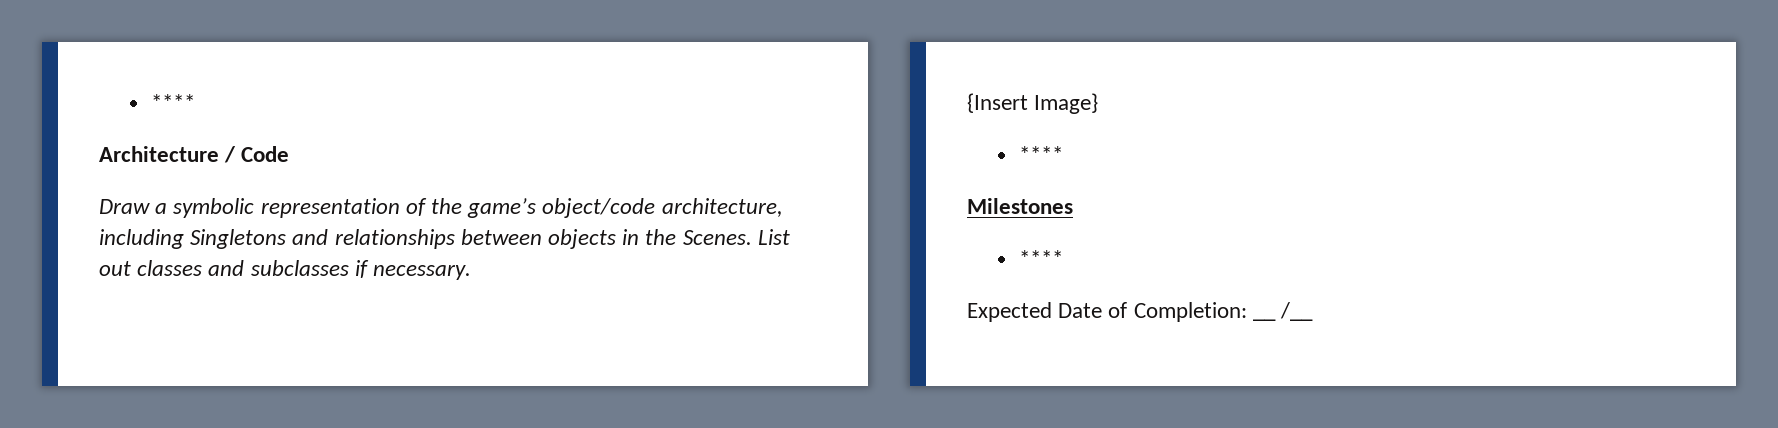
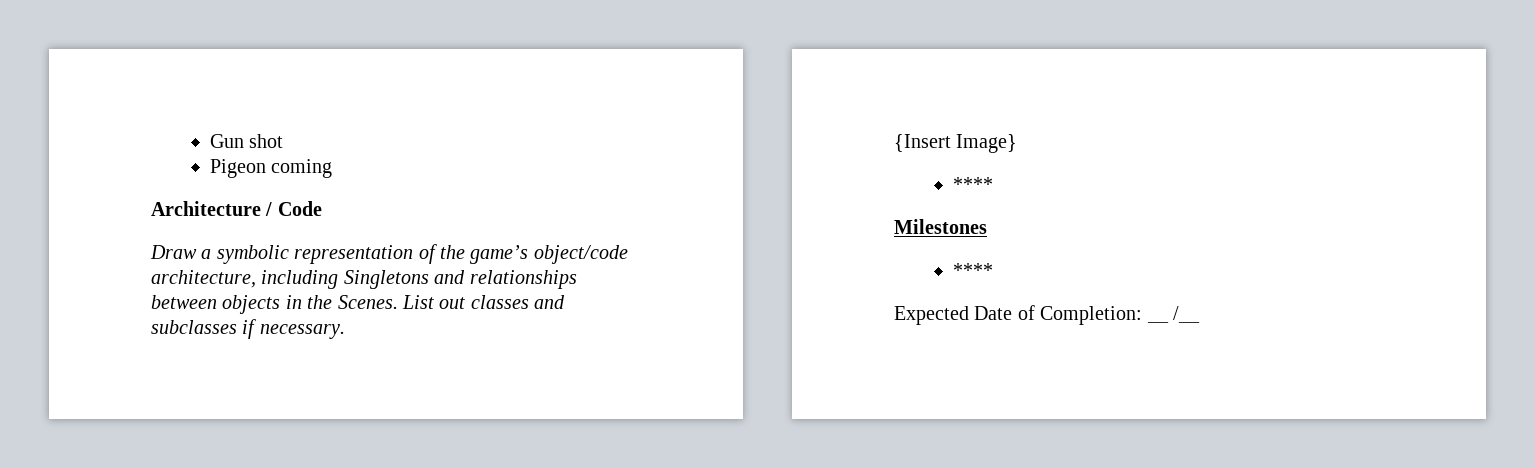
[150,94,195,110] **** -> [209,134,284,148] [209,159,333,178] Gun shot // Pigeon coming

